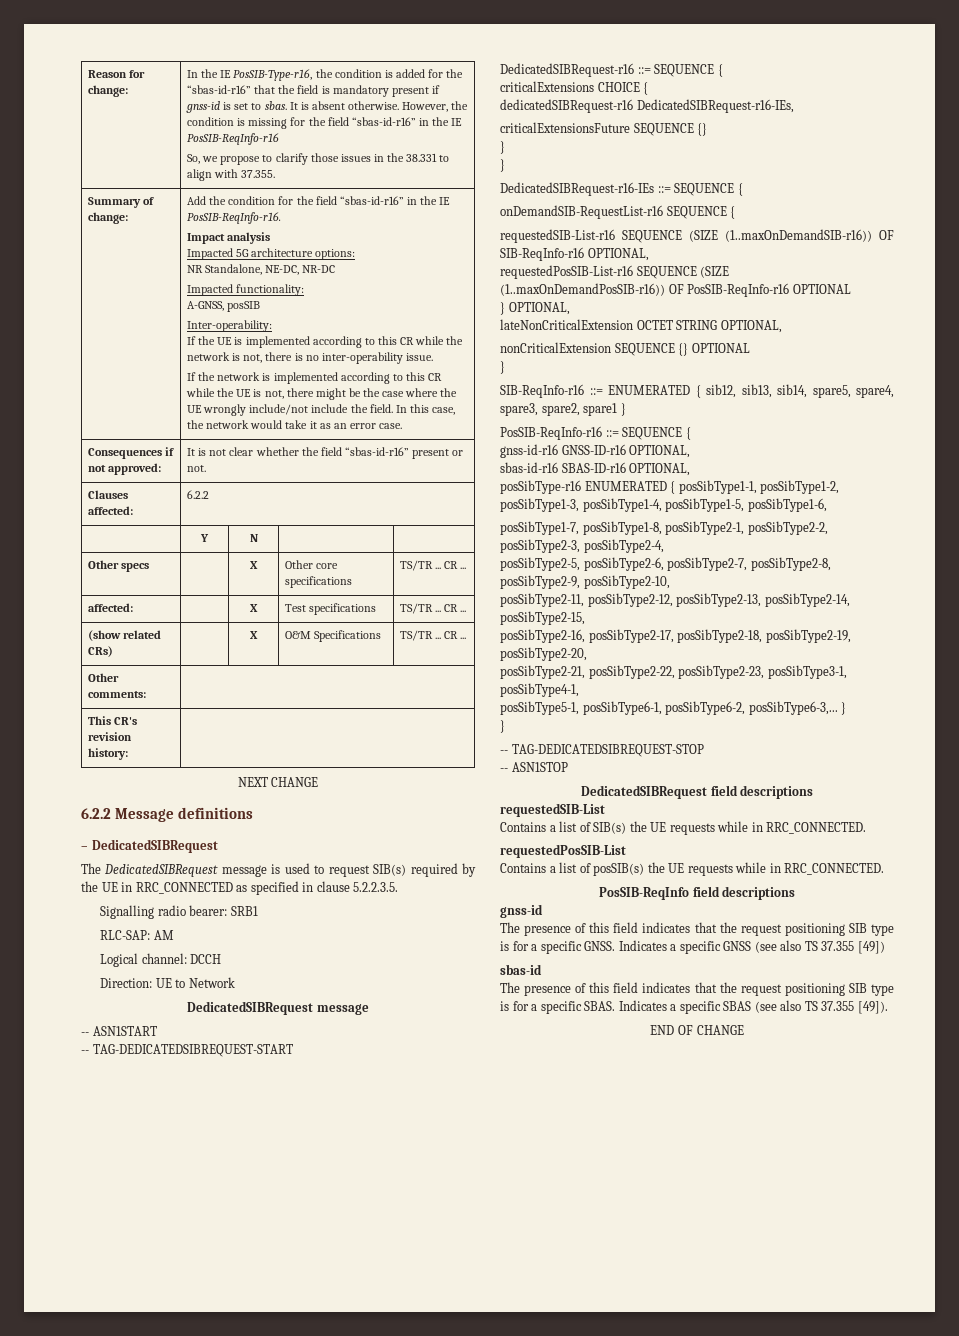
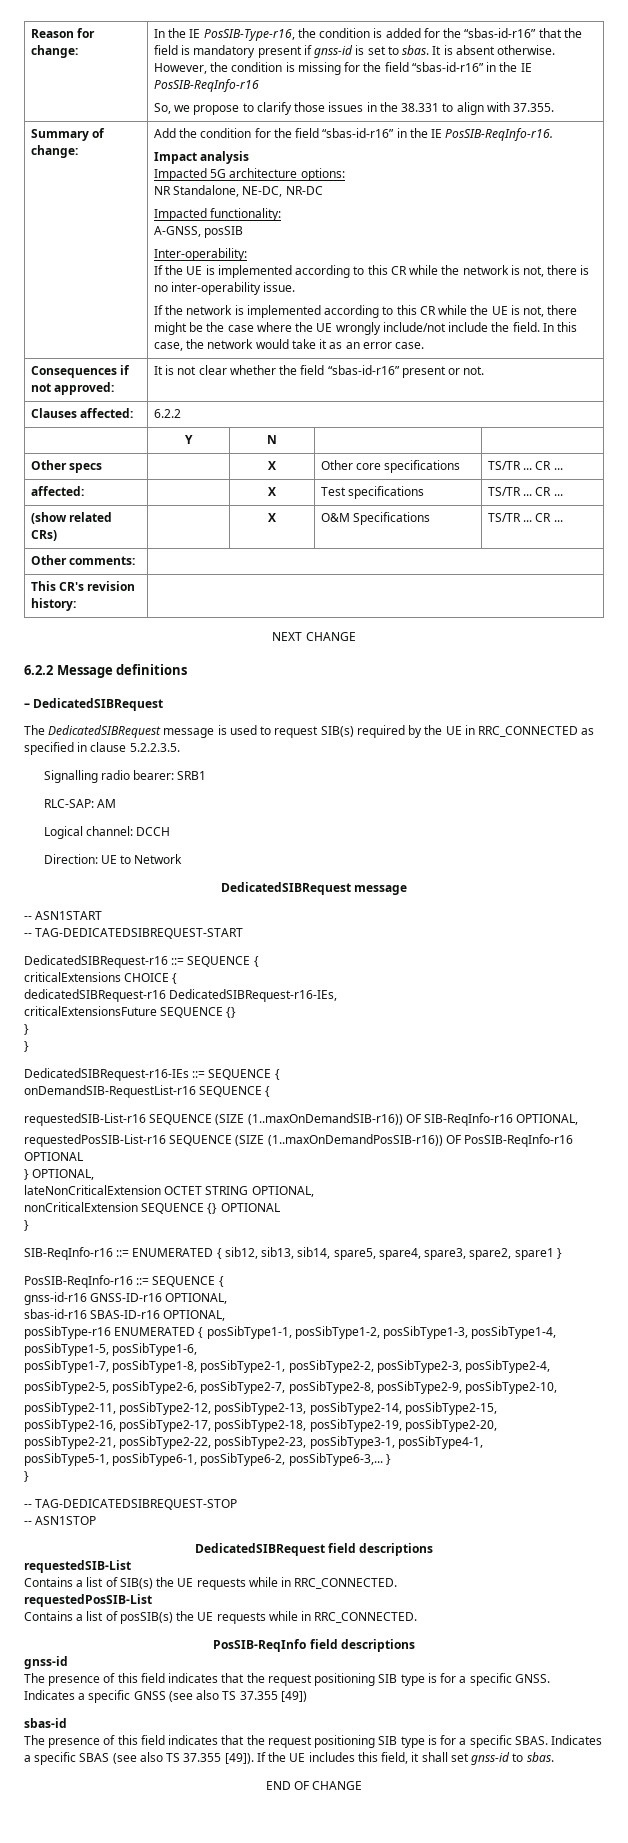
(888, 1007) none -> [256,1752,554,1765] If the UE includes this field, it shall set gnss-id to sbas.

